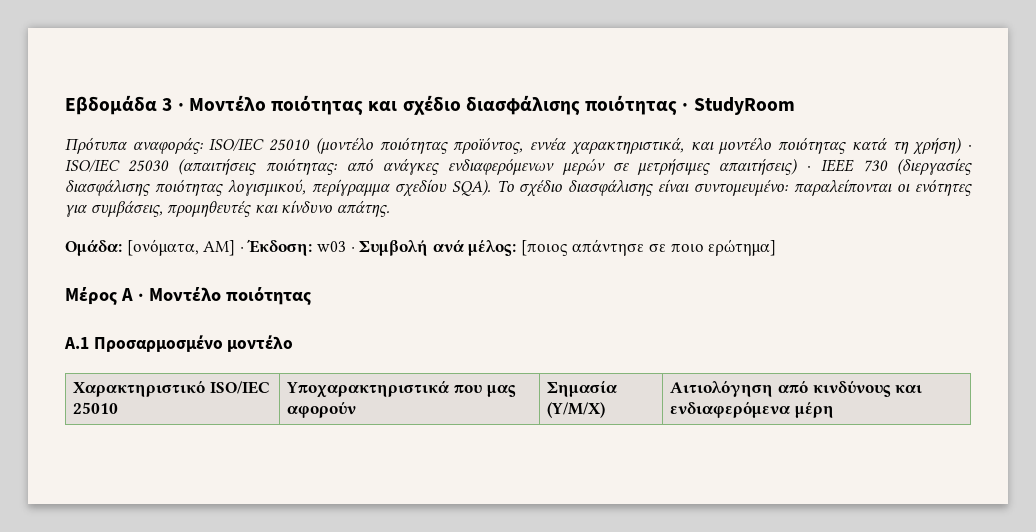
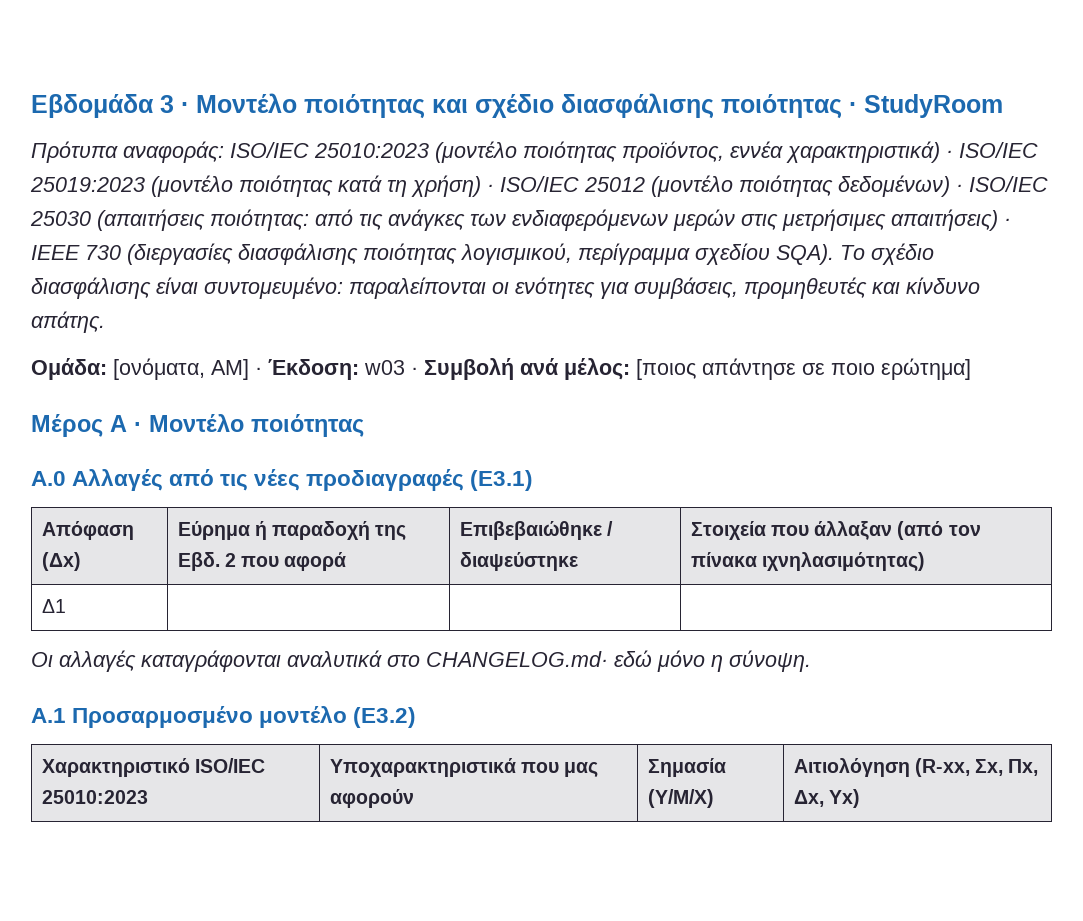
[269,139,311,151] 25010 -> [314,143,429,158] 25010:2023
[570,137,772,155] χαρακτηριστικά, και μοντέλο -> [786,141,1038,163] [30,175,233,197] χαρακτηριστικά) · ISO/IEC 25019:2023 (μοντέλο
(120, 165) none -> [584,175,1048,197] 25012 (μοντέλο ποιότητας δεδομένων) · ISO/IEC
[383,158,440,175] ανάγκες -> [359,209,506,231] τις ανάγκες των
[612,163,630,171] σε -> [741,214,778,230] στις
(311, 296) none -> [31,469,534,491] [41,521,134,540] [41,552,81,571] [177,521,407,540] [177,552,347,571] [459,521,613,540] [459,552,578,571] [690,521,981,540] [690,552,925,571] [41,599,66,613] [31,650,811,672] // Α.0 Αλλαγές από τις νέες προδιαγραφές (Ε3.1) // Απόφαση (Δx) | Εύρημα ή παραδοχή της Εβδ. 2 που αφορά | Επιβεβαιώθηκε / διαψεύστηκε | Στοιχεία που άλλαξαν (από τον πίνακα ιχνηλασιμότητας) // Δ1 | | | // Οι αλλαγές καταγράφονται αναλυτικά στο CHANGELOG.md· εδώ μόνο η σύνοψη.
(294, 343) none -> [353,707,417,728] (Ε3.2)
[73,402,119,414] 25010 -> [41,790,148,804] 25010:2023
[778,380,923,397] [670,401,835,418] από κινδύνους και ενδιαφερόμενα μέρη -> [914,758,1039,777] [793,789,860,808] (R-xx, Σx, Πx, Δx, Υx)

